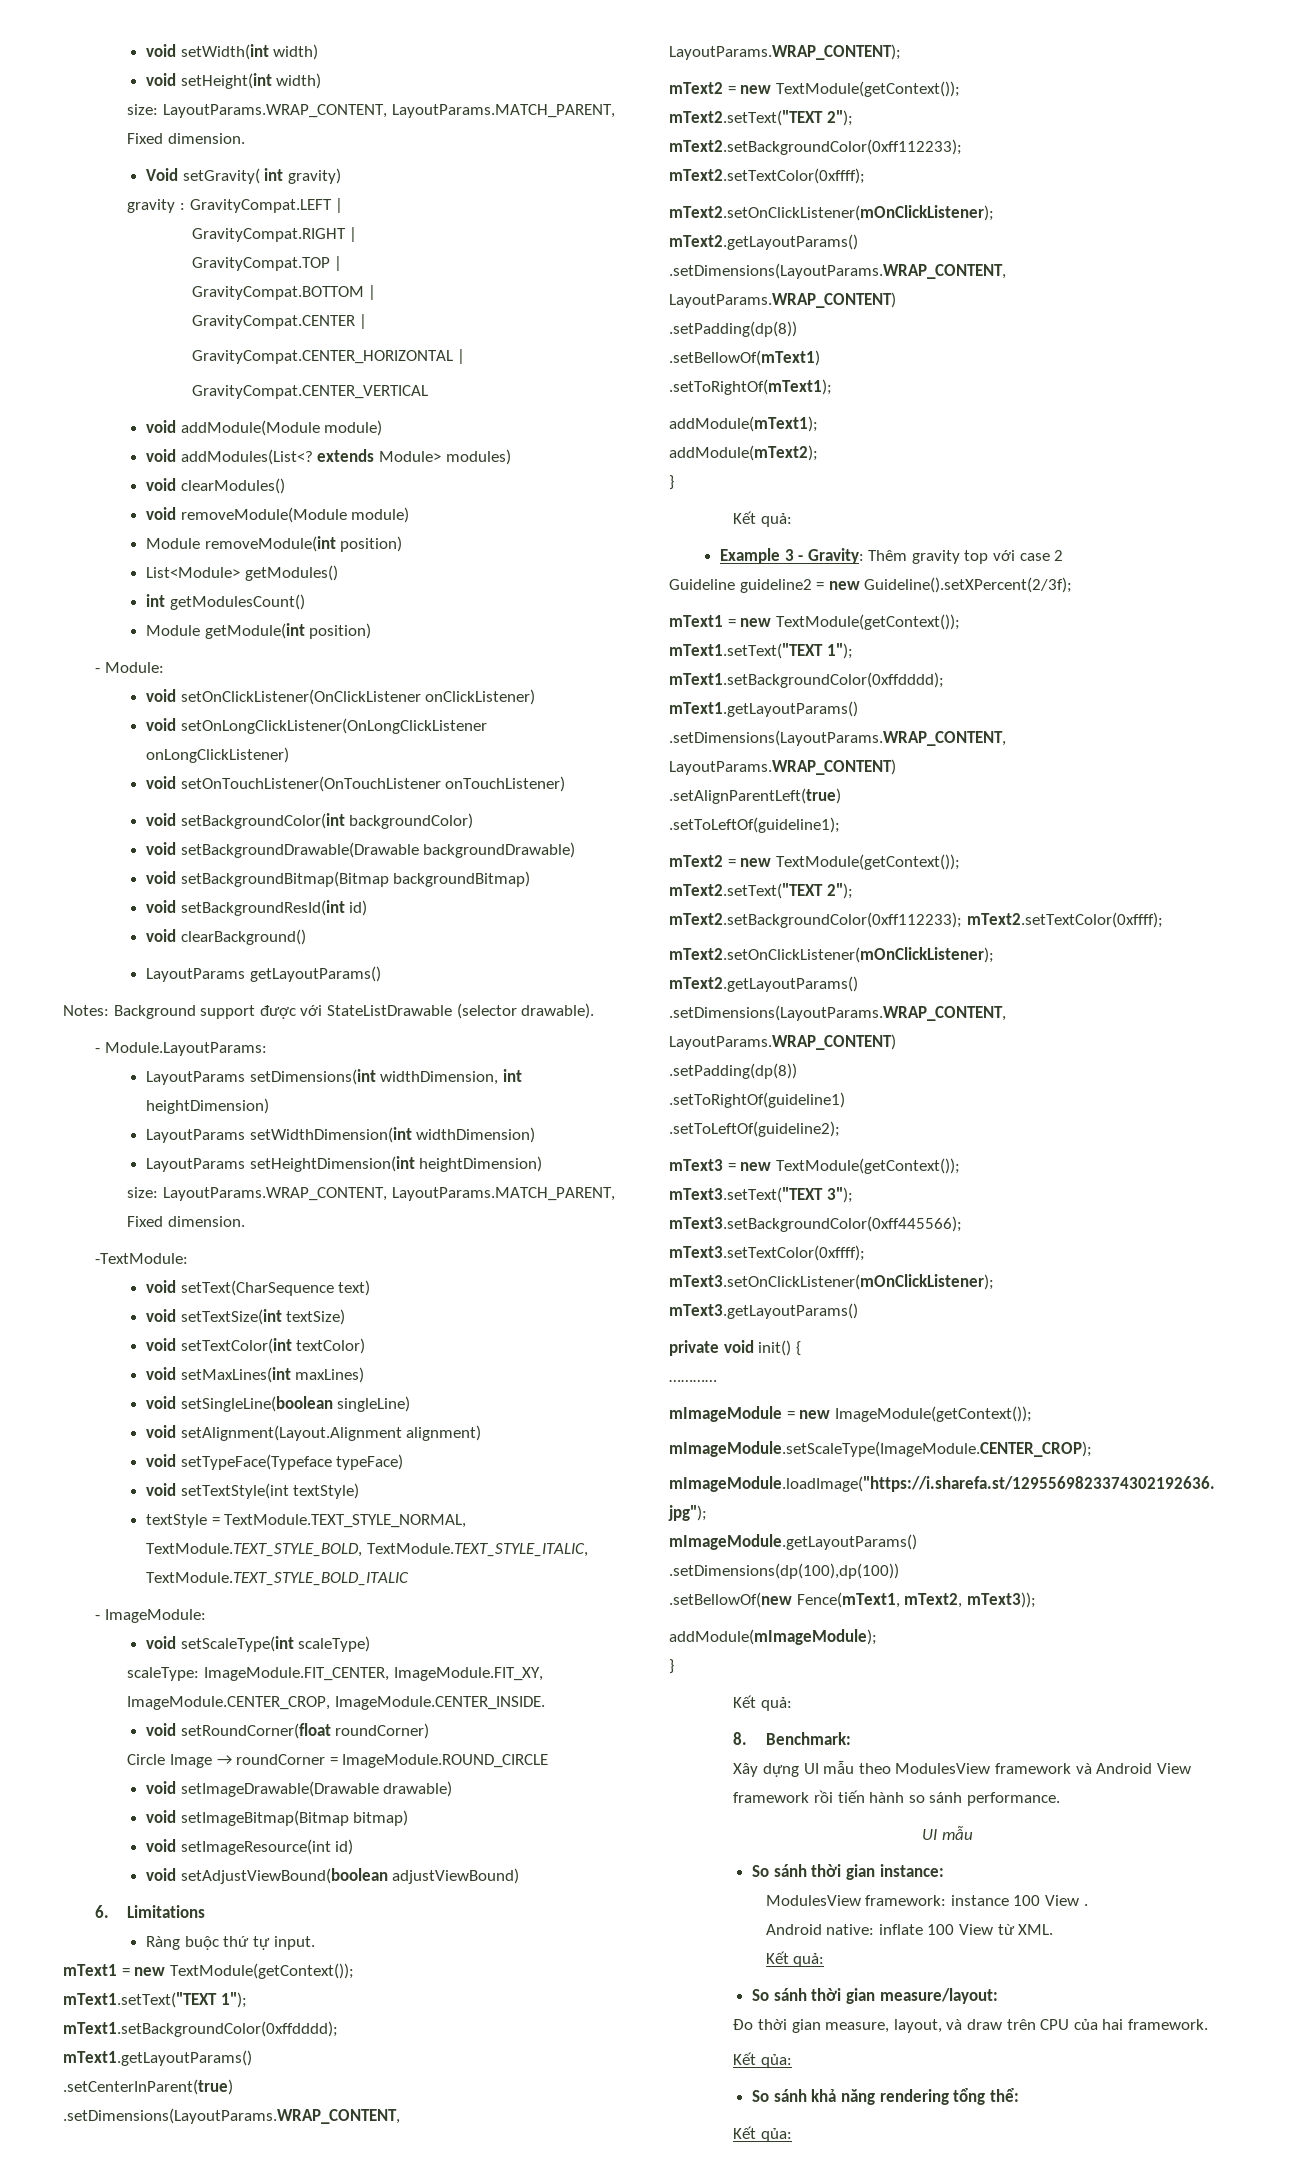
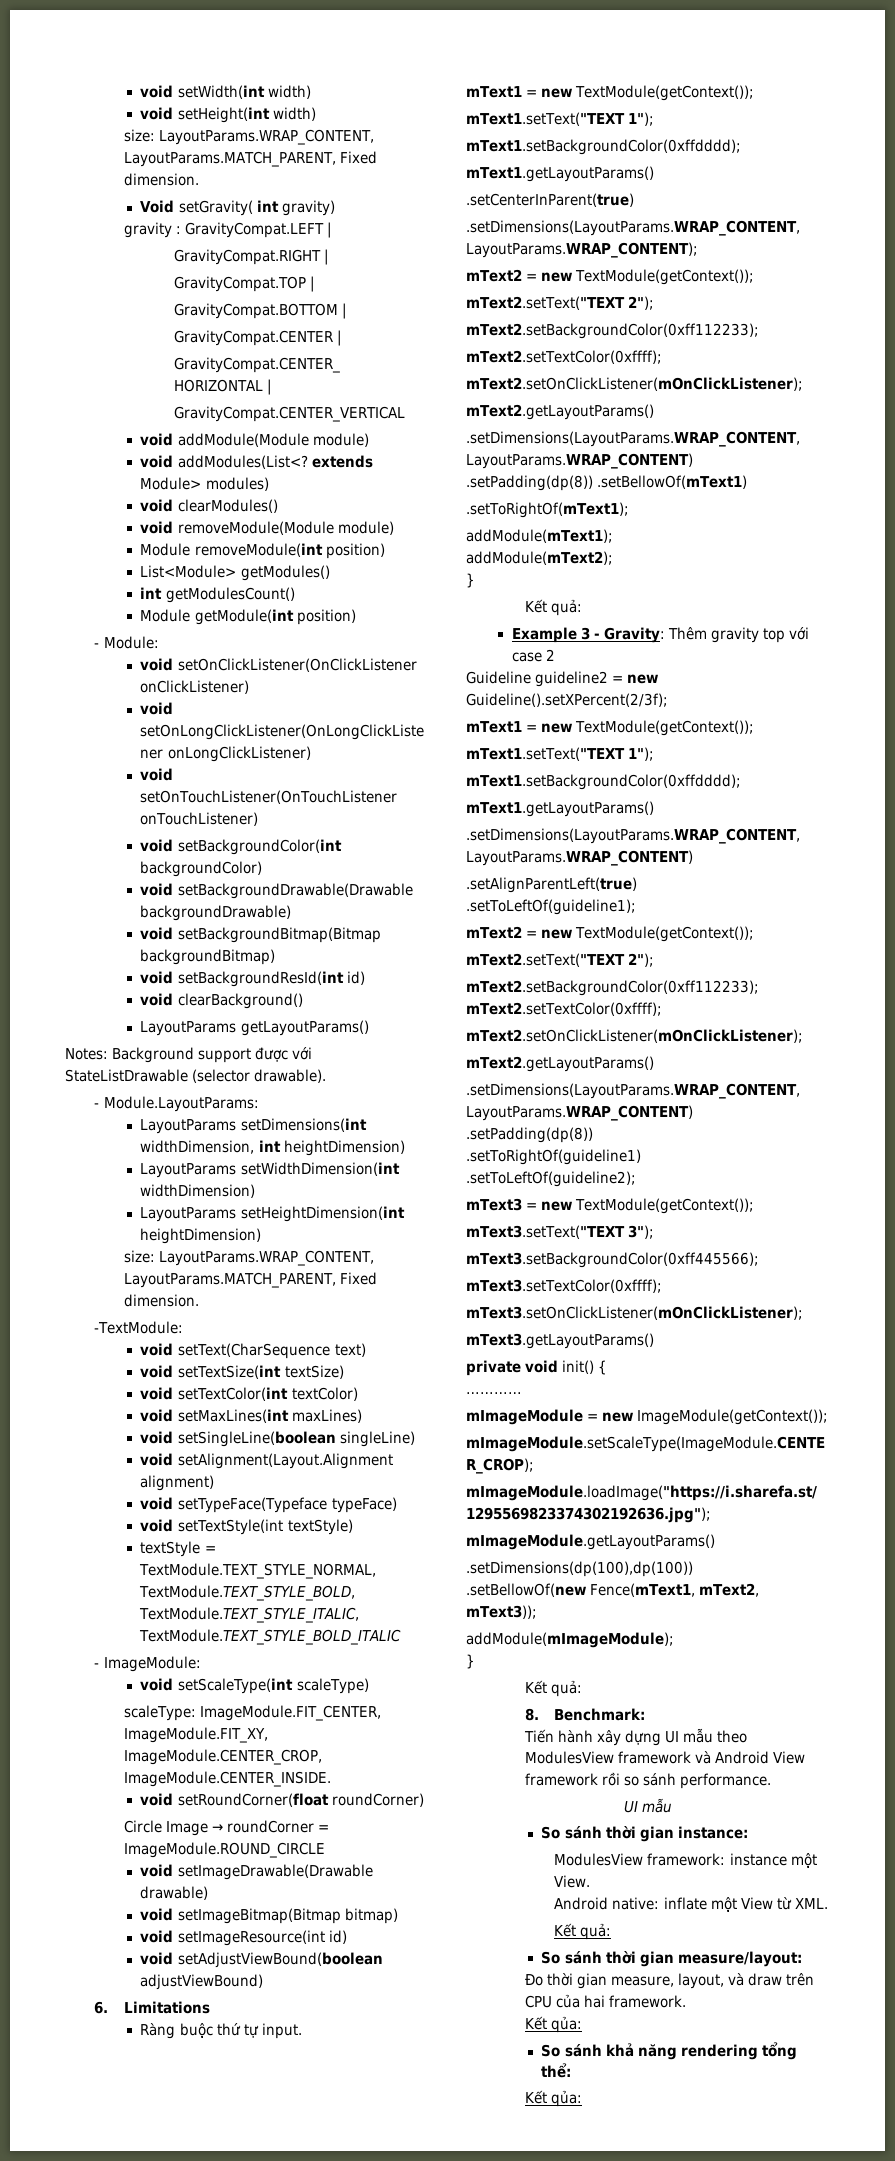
(797, 329) // -> (593, 483) none
[733,1763,759,1777] Xây -> [523,1729,622,1746] Tiến hành xây
[837,1790,905,1803] tiến hành -> (620, 1779) none
[1013,1895,1088,1906] 100 View . -> [790,1853,817,1868] [554,1875,591,1888] một View.
[927,1924,955,1935] 100 -> [710,1897,737,1912] một

